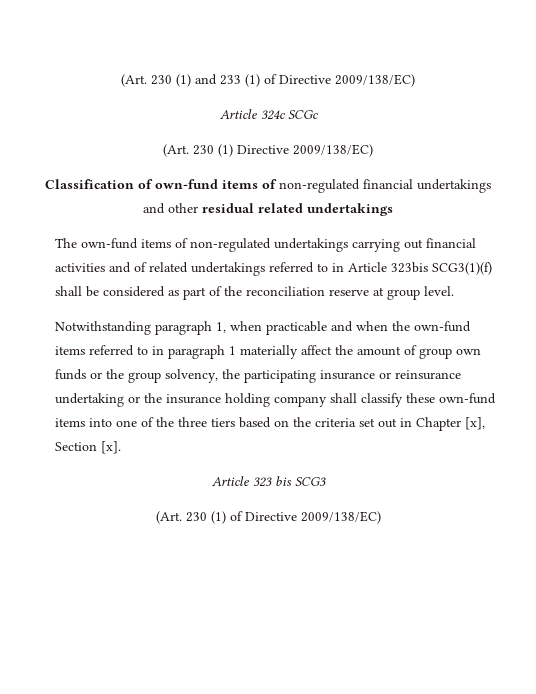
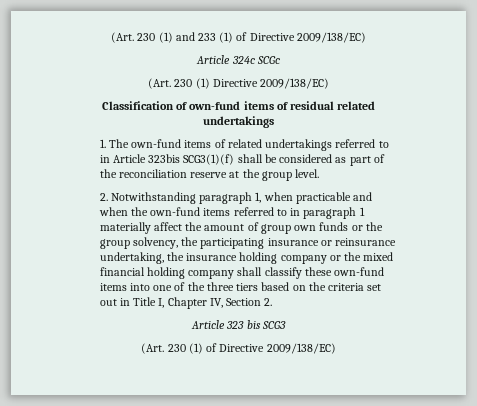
[279,179,491,193] [143,203,198,214] non-regulated financial undertakings and other -> (288, 106) none
(393, 209) none -> [99,139,106,148] 1.
[190,238,477,252] [55,262,148,273] non-regulated undertakings carrying out financial activities and of -> (226, 143) none
(385, 291) none -> [242,169,260,178] the
(455, 291) none -> [99,193,108,201] 2.
[55,393,222,407] undertaking or the insurance -> [99,252,394,264] [99,267,145,276] undertaking, the insurance holding company or the mixed financial
[416,417,486,431] [55,441,122,454] Chapter [x], Section [x]. -> [133,297,273,309] Title I, Chapter IV, Section 2.

